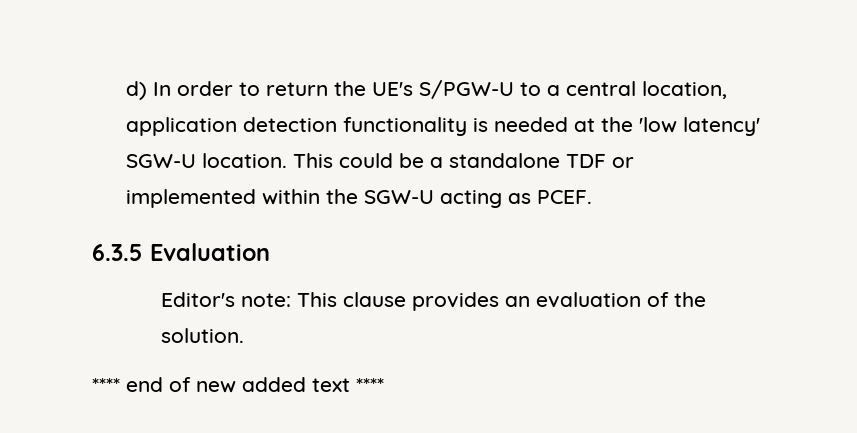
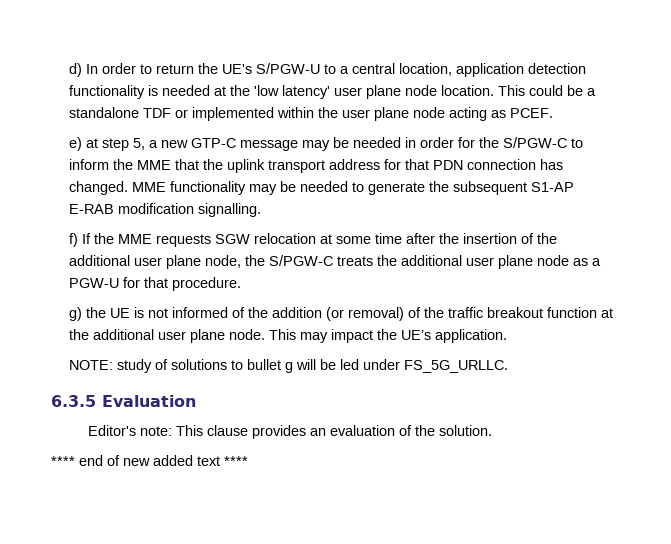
[126,154,197,168] SGW-U -> [334,85,438,99] user plane node
[364,190,435,204] SGW-U -> [342,107,446,121] user plane node
(593, 197) none -> [69,137,584,151] [69,159,564,173] [69,181,575,195] [69,203,262,217] [69,233,558,247] [69,255,602,269] [69,277,242,291] [69,307,614,321] [69,329,508,343] [69,359,509,373] // e) at step 5, a new GTP-C message may be needed in order for the S/PGW-C to inform the MME that the uplink transport address for that PDN connection has changed. MME functionality may be needed to generate the subsequent S1-AP E-RAB modification signalling. // f) If the MME requests SGW relocation at some time after the insertion of the additional user plane node, the S/PGW-C treats the additional user plane node as a PGW-U for that procedure. // g) the UE is not informed of the addition (or removal) of the traffic breakout function at the additional user plane node. This may impact the UE’s application. // NOTE: study of solutions to bullet g will be led under FS_5G_URLLC.

